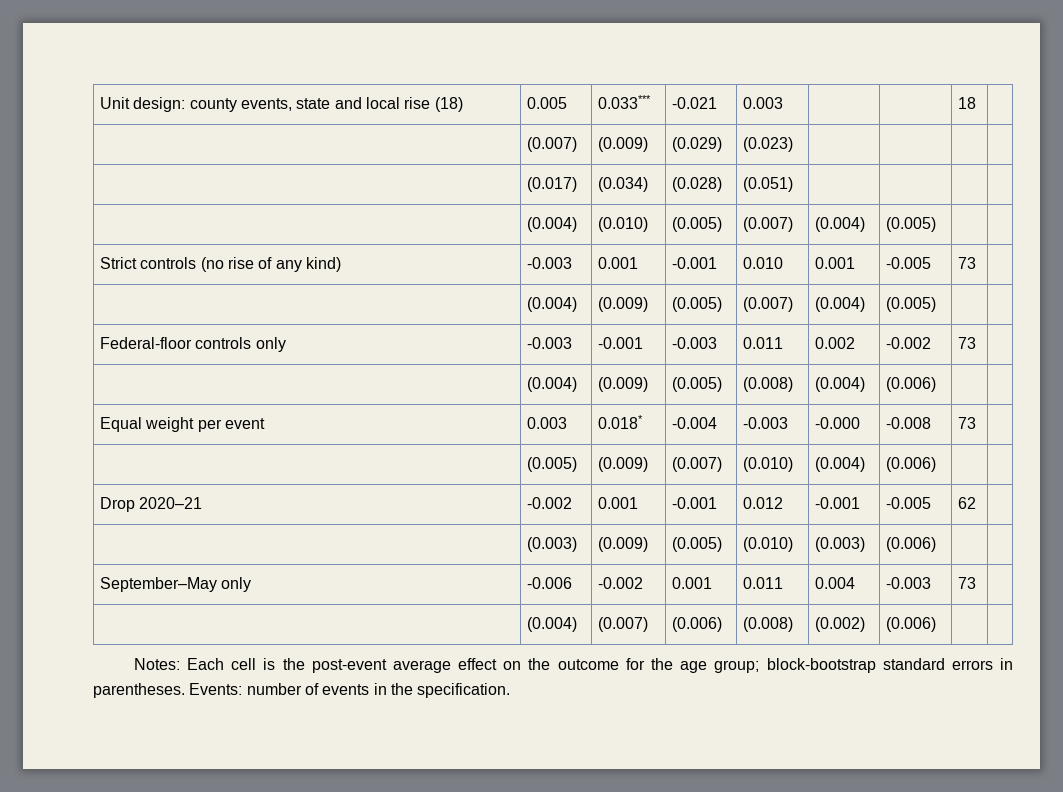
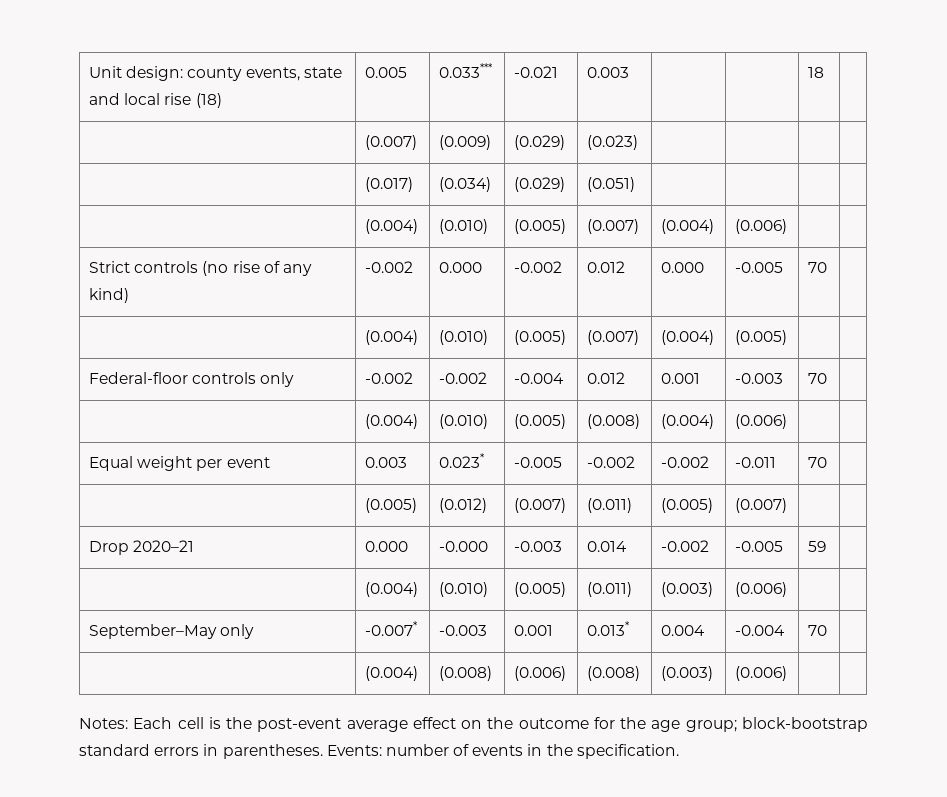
[671,177,722,192] (0.028) -> [514,177,566,192] (0.029)
[885,217,936,232] (0.005) -> [735,219,788,234] (0.006)
[526,257,572,269] [597,257,638,269] [671,257,717,269] [742,257,783,269] [814,257,855,269] [885,257,931,269] [957,257,976,269] [526,297,577,312] [597,297,648,312] -0.003 | 0.001 | -0.001 | 0.010 | 0.001 | -0.005 | 73 | // | (0.004) | (0.009) -> [365,261,414,273] [439,262,483,273] [514,261,563,273] [587,261,626,273] [661,262,705,273] [735,262,784,273] [808,262,828,273] [365,330,419,345] [439,330,489,345] -0.002 | 0.000 | -0.002 | 0.012 | 0.000 | -0.005 | 70 | // | (0.004) | (0.010)
[526,337,572,349] [597,337,643,349] [671,337,717,349] [742,337,783,349] [814,337,855,349] [885,337,931,349] [957,337,976,349] [526,377,577,392] [597,377,648,392] -0.003 | -0.001 | -0.003 | 0.011 | 0.002 | -0.002 | 73 | // | (0.004) | (0.009) -> [365,372,414,384] [439,372,488,384] [514,373,565,384] [587,372,626,384] [661,373,701,384] [735,373,784,384] [808,373,828,384] [365,414,419,429] [439,414,489,429] -0.002 | -0.002 | -0.004 | 0.012 | 0.001 | -0.003 | 70 | // | (0.004) | (0.010)
[597,415,643,429] [671,417,717,429] [742,417,788,429] [814,417,860,429] [885,417,931,429] [957,417,976,429] [526,457,577,472] [597,457,648,472] [671,457,722,472] [742,457,793,472] [814,457,865,472] [885,457,936,472] 0.018* | -0.004 | -0.003 | -0.000 | -0.008 | 73 | // | (0.005) | (0.009) | (0.007) | (0.010) | (0.004) | (0.006) -> [439,453,485,468] [514,457,563,468] [587,456,636,468] [661,456,710,468] [735,457,777,468] [808,457,828,468] [365,498,418,513] [439,498,488,513] [514,498,567,513] [587,498,633,513] [661,498,714,513] [735,498,788,513] 0.023* | -0.005 | -0.002 | -0.002 | -0.011 | 70 | // | (0.005) | (0.012) | (0.007) | (0.011) | (0.005) | (0.007)
[526,497,572,509] [597,497,638,509] [671,497,717,509] [742,497,783,509] [814,497,860,509] [885,497,931,509] [957,497,976,509] [526,537,577,552] [597,537,648,552] [671,537,722,552] [742,537,793,552] -0.002 | 0.001 | -0.001 | 0.012 | -0.001 | -0.005 | 62 | // | (0.003) | (0.009) | (0.005) | (0.010) -> [365,541,409,552] [439,541,489,552] [514,541,563,552] [587,541,628,552] [661,540,710,552] [735,541,784,552] [808,541,827,552] [365,582,419,597] [439,582,489,597] [514,582,567,597] [587,582,633,597] 0.000 | -0.000 | -0.003 | 0.014 | -0.002 | -0.005 | 59 | // | (0.004) | (0.010) | (0.005) | (0.011)
[526,577,572,589] [597,577,643,589] [671,577,712,589] [742,577,783,589] -0.006 | -0.002 | 0.001 | 0.011 -> [365,621,418,636] [439,625,488,636] [514,625,554,636] [587,621,630,636] -0.007* | -0.003 | 0.001 | 0.013*
[885,577,931,589] [957,577,976,589] [526,617,577,632] [597,617,648,632] -0.003 | 73 | // | (0.004) | (0.007) -> [735,625,786,636] [808,625,828,636] [365,666,419,681] [439,666,493,681] -0.004 | 70 | // | (0.004) | (0.008)
[814,617,865,632] (0.002) -> [661,666,714,681] (0.003)

